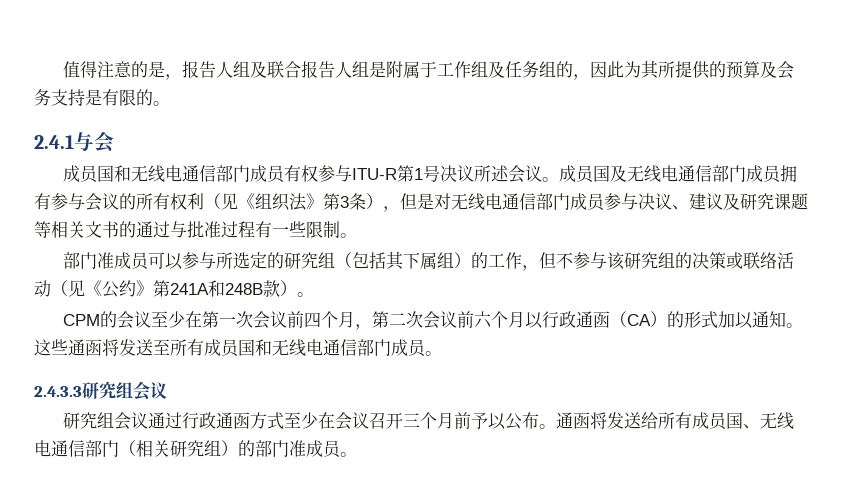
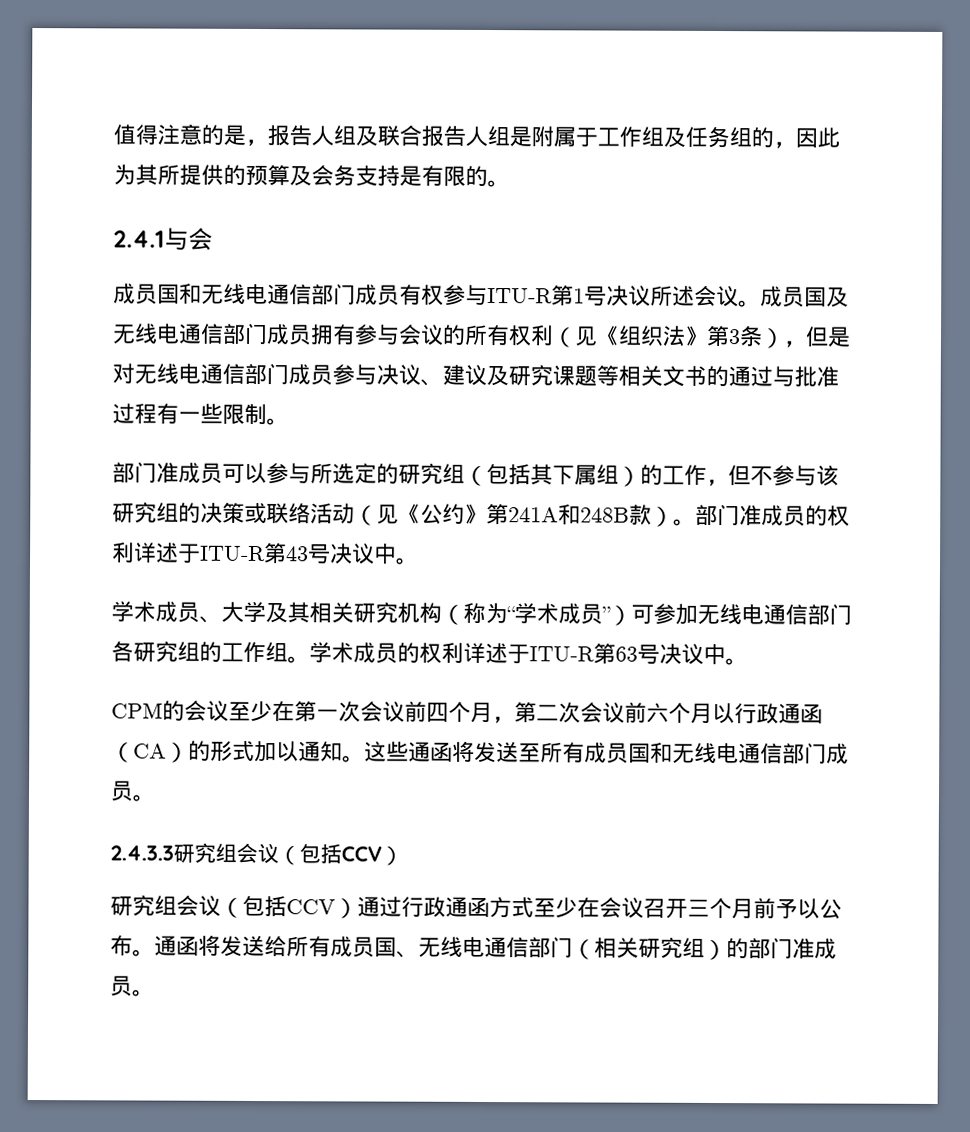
(314, 294) none -> [695,504,850,527] [112,542,419,565] [111,601,852,626] [111,640,748,666] 部门准成员的权利详述于ITU-R第43号决议中。 // 学术成员、大学及其相关研究机构（称为“学术成员”）可参加无线电通信部门各研究组的工作组。学术成员的权利详述于ITU-R第63号决议中。
[62,412,148,430] // 研究组会议 -> [278,843,403,866] [110,894,358,919] （包括CCV） // 研究组会议（包括CCV）

